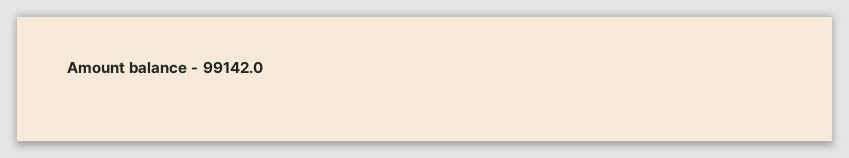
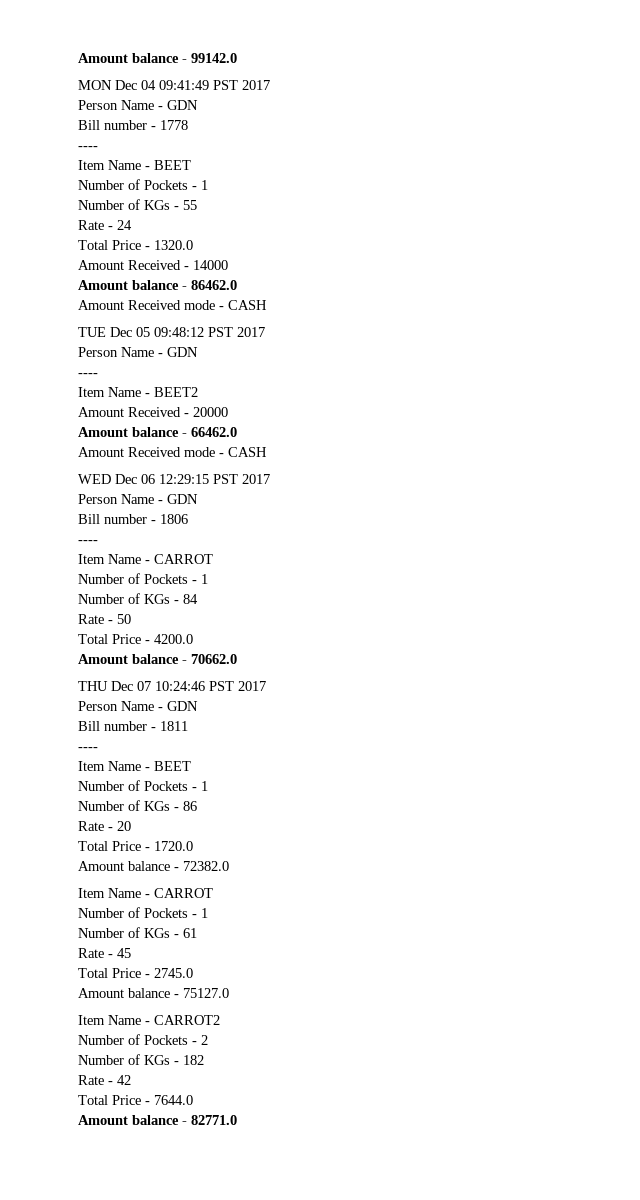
(263, 67) none -> [78,80,270,90] [78,100,198,110] [78,120,188,130] [78,146,98,150] [78,160,191,170] [78,179,208,190] [78,199,197,210] [78,220,132,230] [78,240,193,250] [78,260,228,270] [78,280,237,290] [78,300,267,310] [78,327,265,337] [78,347,198,357] [78,373,98,377] [78,387,198,397] [78,407,228,417] [78,427,237,437] [78,447,267,457] [78,474,270,484] [78,494,198,504] [78,514,188,524] [78,540,98,544] [78,554,213,564] [78,573,208,584] [78,593,198,604] [78,614,131,624] [78,634,193,644] [78,654,237,664] [78,681,266,691] [78,701,198,711] [78,721,188,731] [78,747,98,751] [78,761,191,771] [78,780,208,791] [78,800,197,811] [78,821,131,831] [78,841,193,851] [78,861,229,871] [78,888,213,898] [78,907,208,918] [78,927,197,938] [78,948,131,958] [78,968,193,978] [78,988,229,998] [78,1015,220,1025] [78,1034,208,1045] [78,1054,204,1065] [78,1075,131,1085] [78,1095,193,1105] [78,1115,237,1125] // MON Dec 04 09:41:49 PST 2017 // Person Name - GDN // Bill number - 1778 // ---- // Item Name - BEET // Number of Pockets - 1 // Number of KGs - 55 // Rate - 24 // Total Price - 1320.0 // Amount Received - 14000 // Amount balance - 86462.0 // Amount Received mode - CASH // TUE Dec 05 09:48:12 PST 2017 // Person Name - GDN // ---- // Item Name - BEET2 // Amount Received - 20000 // Amount balance - 66462.0 // Amount Received mode - CASH // WED Dec 06 12:29:15 PST 2017 // Person Name - GDN // Bill number - 1806 // ---- // Item Name - CARROT // Number of Pockets - 1 // Number of KGs - 84 // Rate - 50 // Total Price - 4200.0 // Amount balance - 70662.0 // THU Dec 07 10:24:46 PST 2017 // Person Name - GDN // Bill number - 1811 // ---- // Item Name - BEET // Number of Pockets - 1 // Number of KGs - 86 // Rate - 20 // Total Price - 1720.0 // Amount balance - 72382.0 // Item Name - CARROT // Number of Pockets - 1 // Number of KGs - 61 // Rate - 45 // Total Price - 2745.0 // Amount balance - 75127.0 // Item Name - CARROT2 // Number of Pockets - 2 // Number of KGs - 182 // Rate - 42 // Total Price - 7644.0 // Amount balance - 82771.0

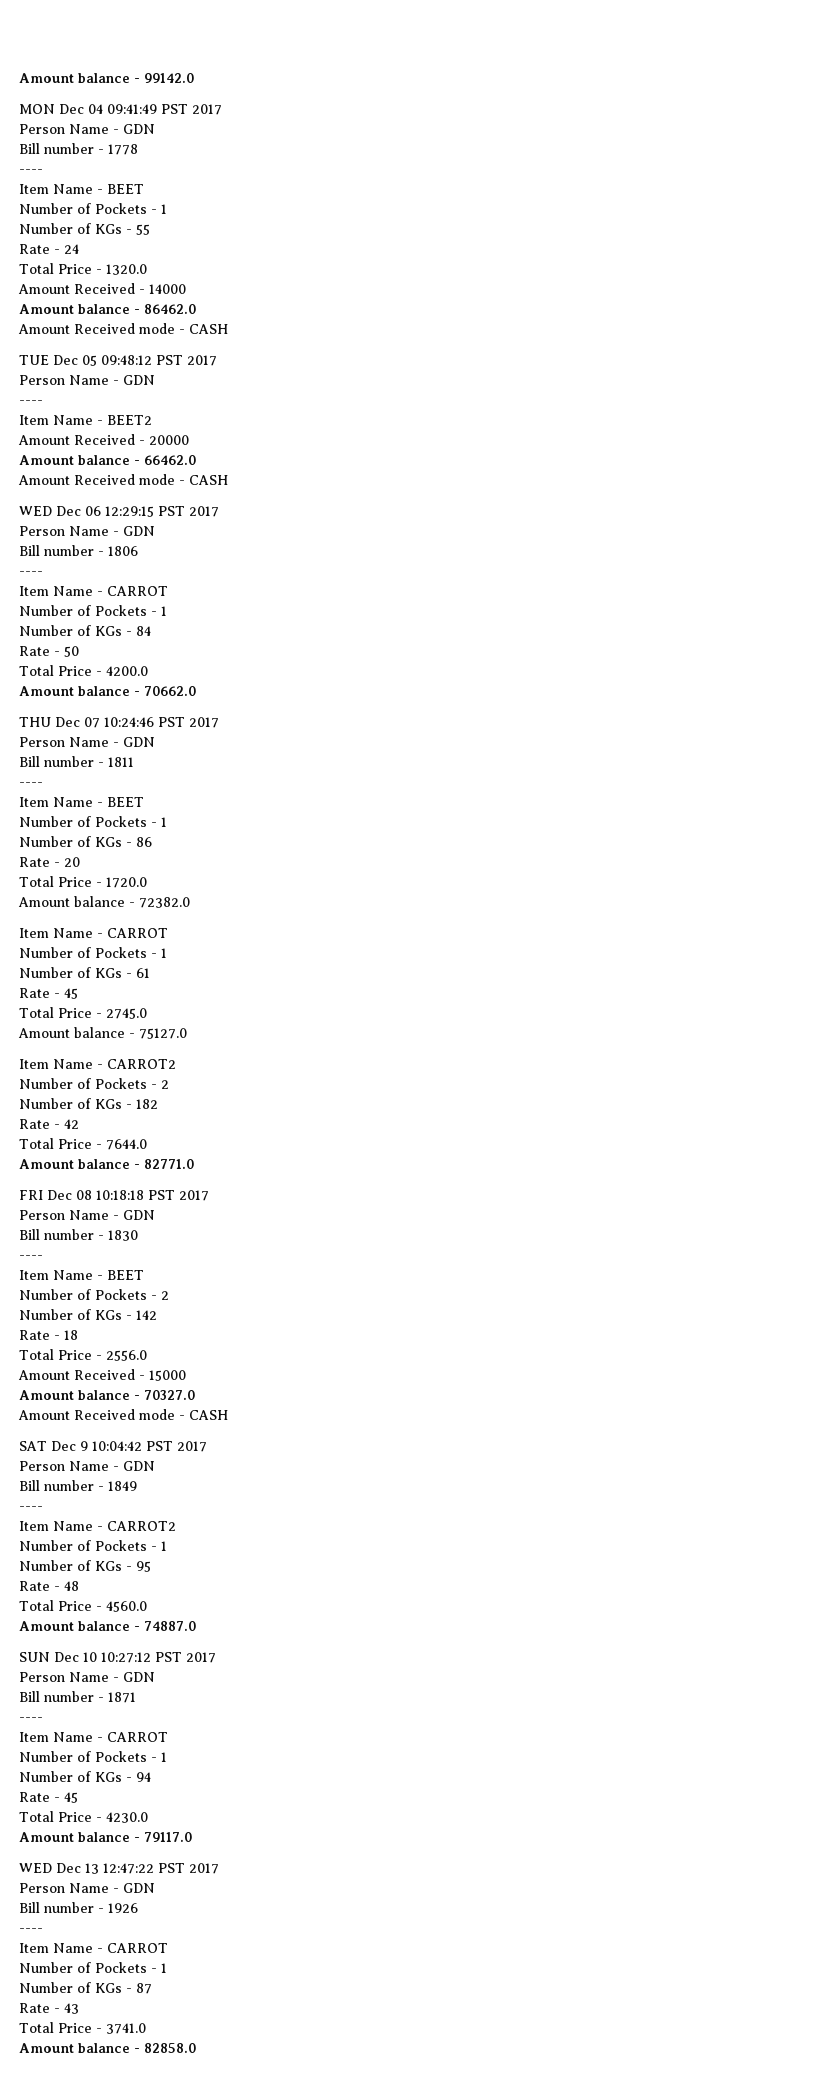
(237, 1120) none -> [19,1190,209,1201] [19,1210,155,1220] [19,1229,138,1241] [19,1255,43,1260] [19,1270,144,1280] [19,1289,169,1300] [19,1309,157,1320] [19,1330,78,1340] [19,1349,147,1361] [18,1369,186,1381] [19,1390,195,1400] [18,1409,228,1420] [19,1441,207,1452] [19,1461,155,1471] [19,1480,137,1491] [19,1506,43,1511] [19,1521,176,1531] [19,1540,167,1551] [19,1560,151,1572] [19,1581,79,1591] [19,1600,147,1612] [19,1621,196,1631] [19,1652,216,1663] [19,1672,155,1682] [19,1691,136,1703] [19,1717,43,1722] [19,1732,168,1742] [19,1751,167,1762] [19,1771,151,1782] [19,1792,78,1803] [19,1811,148,1823] [19,1832,192,1842] [19,1863,219,1874] [19,1883,155,1893] [19,1902,138,1913] [19,1928,43,1933] [19,1943,168,1953] [19,1962,167,1973] [19,1982,152,1994] [19,2003,79,2014] [19,2022,146,2034] [19,2043,196,2053] // FRI Dec 08 10:18:18 PST 2017 // Person Name - GDN // Bill number - 1830 // ---- // Item Name - BEET // Number of Pockets - 2 // Number of KGs - 142 // Rate - 18 // Total Price - 2556.0 // Amount Received - 15000 // Amount balance - 70327.0 // Amount Received mode - CASH // SAT Dec 9 10:04:42 PST 2017 // Person Name - GDN // Bill number - 1849 // ---- // Item Name - CARROT2 // Number of Pockets - 1 // Number of KGs - 95 // Rate - 48 // Total Price - 4560.0 // Amount balance - 74887.0 // SUN Dec 10 10:27:12 PST 2017 // Person Name - GDN // Bill number - 1871 // ---- // Item Name - CARROT // Number of Pockets - 1 // Number of KGs - 94 // Rate - 45 // Total Price - 4230.0 // Amount balance - 79117.0 // WED Dec 13 12:47:22 PST 2017 // Person Name - GDN // Bill number - 1926 // ---- // Item Name - CARROT // Number of Pockets - 1 // Number of KGs - 87 // Rate - 43 // Total Price - 3741.0 // Amount balance - 82858.0

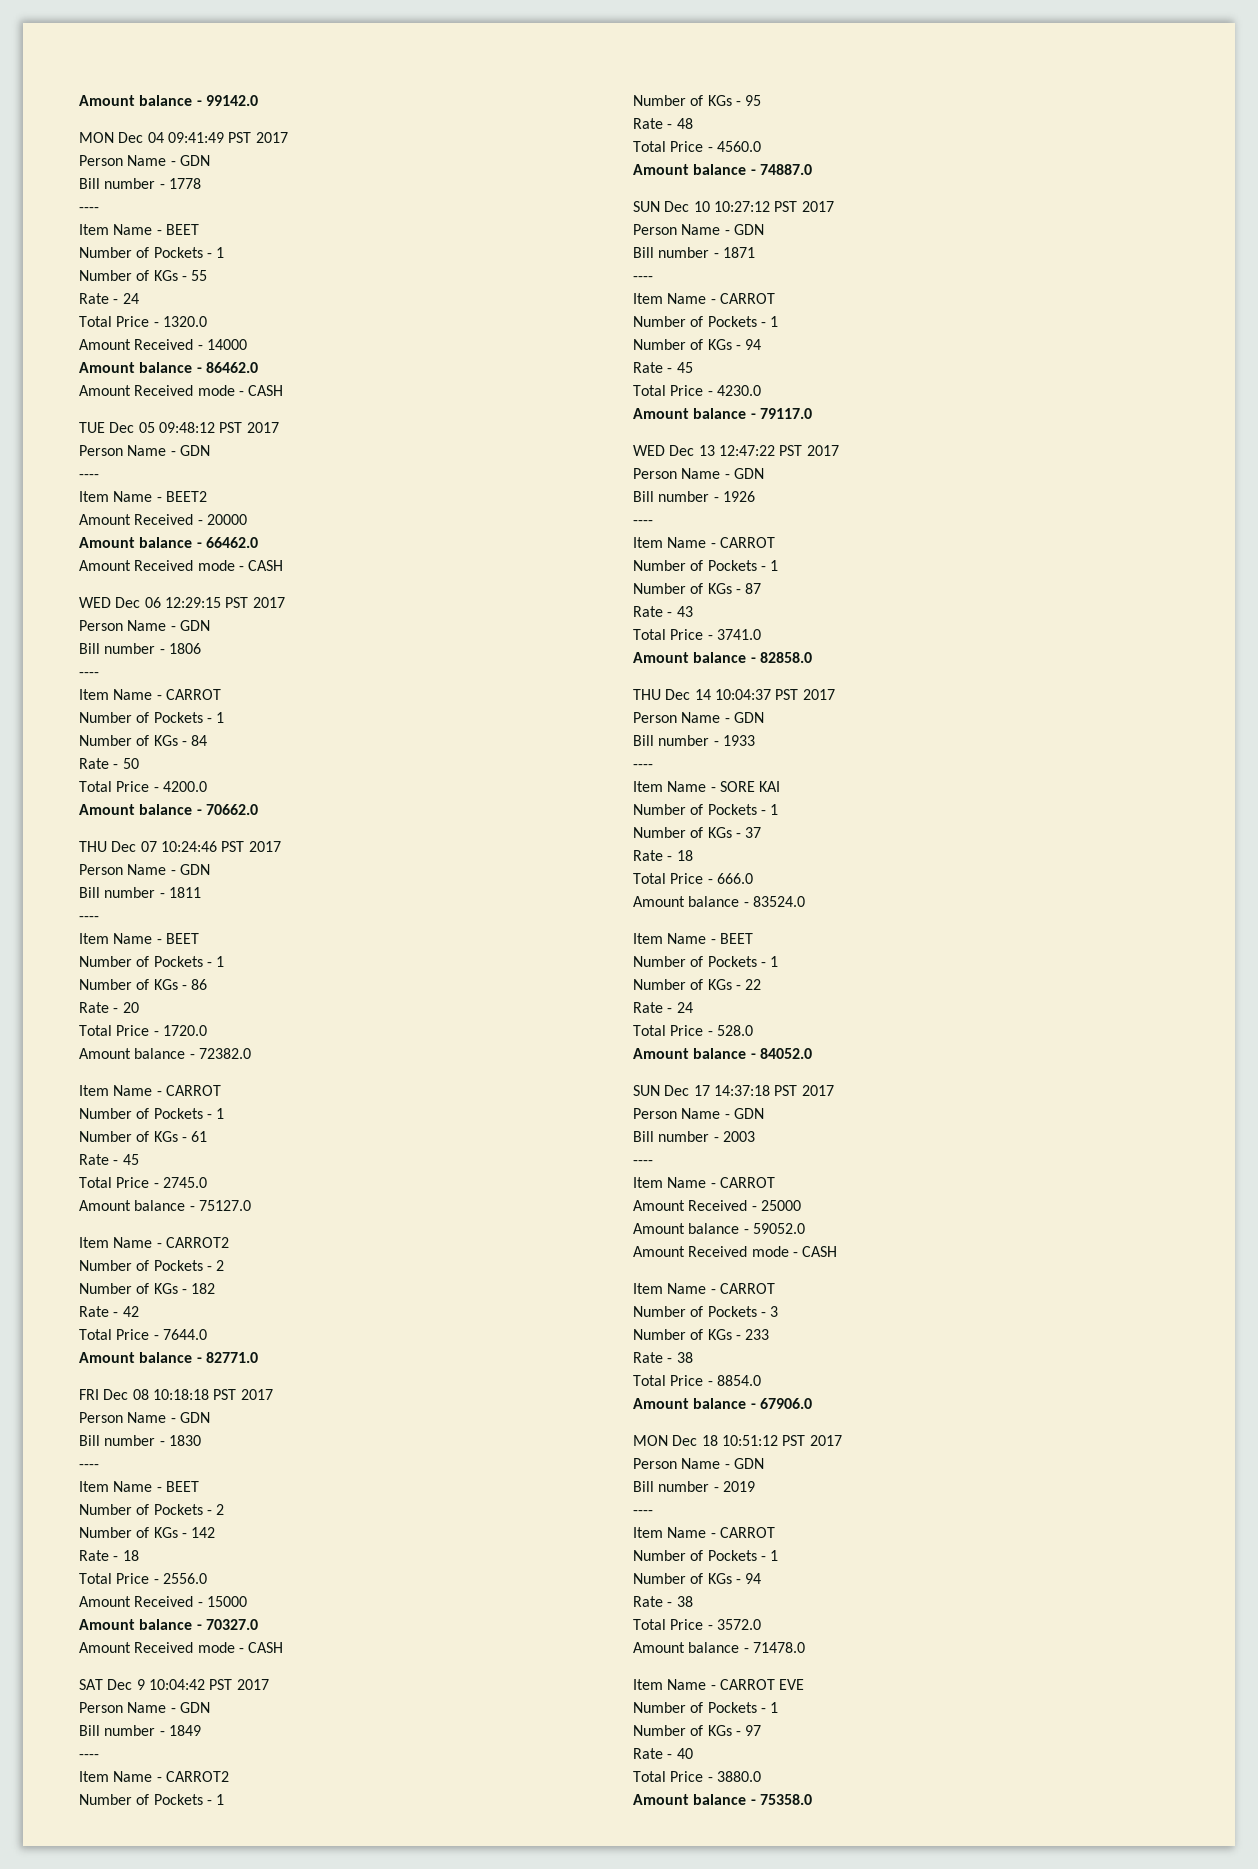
(196, 2048) none -> [633,689,835,700] [633,712,764,723] [633,735,755,746] [633,764,653,769] [633,781,781,792] [633,804,779,815] [633,827,762,838] [633,850,693,861] [633,873,753,884] [633,896,805,907] [633,933,753,944] [633,956,779,967] [633,979,762,990] [633,1002,693,1013] [633,1025,753,1036] [633,1048,812,1059] [633,1085,834,1096] [633,1108,764,1119] [633,1131,755,1142] [633,1160,653,1165] [633,1177,775,1188] [633,1200,801,1211] [633,1223,805,1234] [633,1246,838,1257] [633,1283,775,1294] [633,1306,779,1317] [633,1329,770,1340] [633,1352,693,1363] [633,1375,761,1386] [633,1398,812,1409] [633,1435,842,1446] [633,1458,764,1469] [633,1481,755,1492] [633,1510,653,1515] [633,1527,775,1538] [633,1550,779,1561] [633,1573,762,1584] [633,1596,693,1607] [633,1619,761,1630] [633,1642,805,1653] [633,1679,805,1690] [633,1702,779,1713] [633,1725,762,1736] [633,1748,693,1759] [633,1771,761,1782] [633,1794,812,1805] // THU Dec 14 10:04:37 PST 2017 // Person Name - GDN // Bill number - 1933 // ---- // Item Name - SORE KAI // Number of Pockets - 1 // Number of KGs - 37 // Rate - 18 // Total Price - 666.0 // Amount balance - 83524.0 // Item Name - BEET // Number of Pockets - 1 // Number of KGs - 22 // Rate - 24 // Total Price - 528.0 // Amount balance - 84052.0 // SUN Dec 17 14:37:18 PST 2017 // Person Name - GDN // Bill number - 2003 // ---- // Item Name - CARROT // Amount Received - 25000 // Amount balance - 59052.0 // Amount Received mode - CASH // Item Name - CARROT // Number of Pockets - 3 // Number of KGs - 233 // Rate - 38 // Total Price - 8854.0 // Amount balance - 67906.0 // MON Dec 18 10:51:12 PST 2017 // Person Name - GDN // Bill number - 2019 // ---- // Item Name - CARROT // Number of Pockets - 1 // Number of KGs - 94 // Rate - 38 // Total Price - 3572.0 // Amount balance - 71478.0 // Item Name - CARROT EVE // Number of Pockets - 1 // Number of KGs - 97 // Rate - 40 // Total Price - 3880.0 // Amount balance - 75358.0

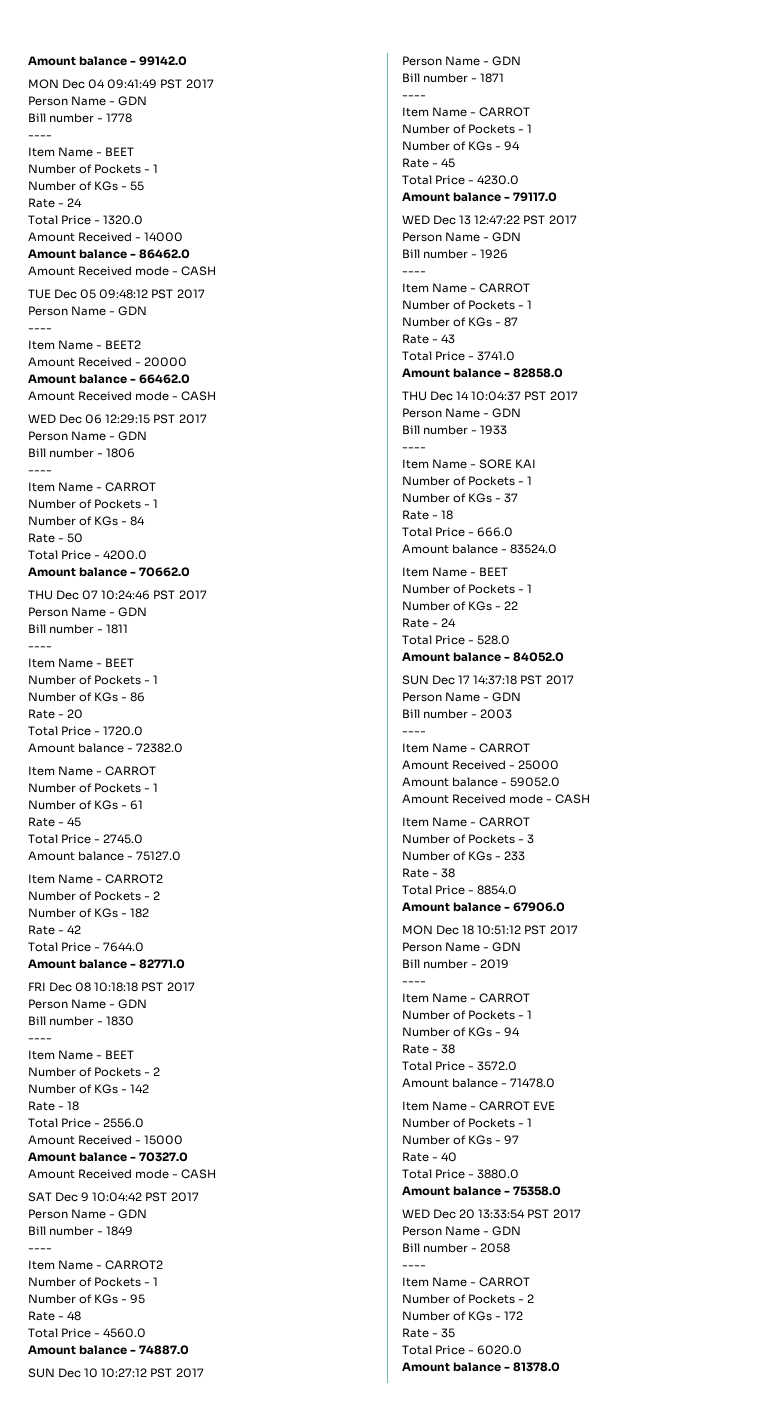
(812, 1799) none -> [402,1209,581,1219] [402,1226,522,1236] [402,1243,511,1253] [402,1265,426,1269] [402,1277,531,1287] [402,1294,535,1304] [402,1311,524,1321] [402,1328,456,1338] [402,1345,523,1355] [402,1362,561,1372] // WED Dec 20 13:33:54 PST 2017 // Person Name - GDN // Bill number - 2058 // ---- // Item Name - CARROT // Number of Pockets - 2 // Number of KGs - 172 // Rate - 35 // Total Price - 6020.0 // Amount balance - 81378.0

